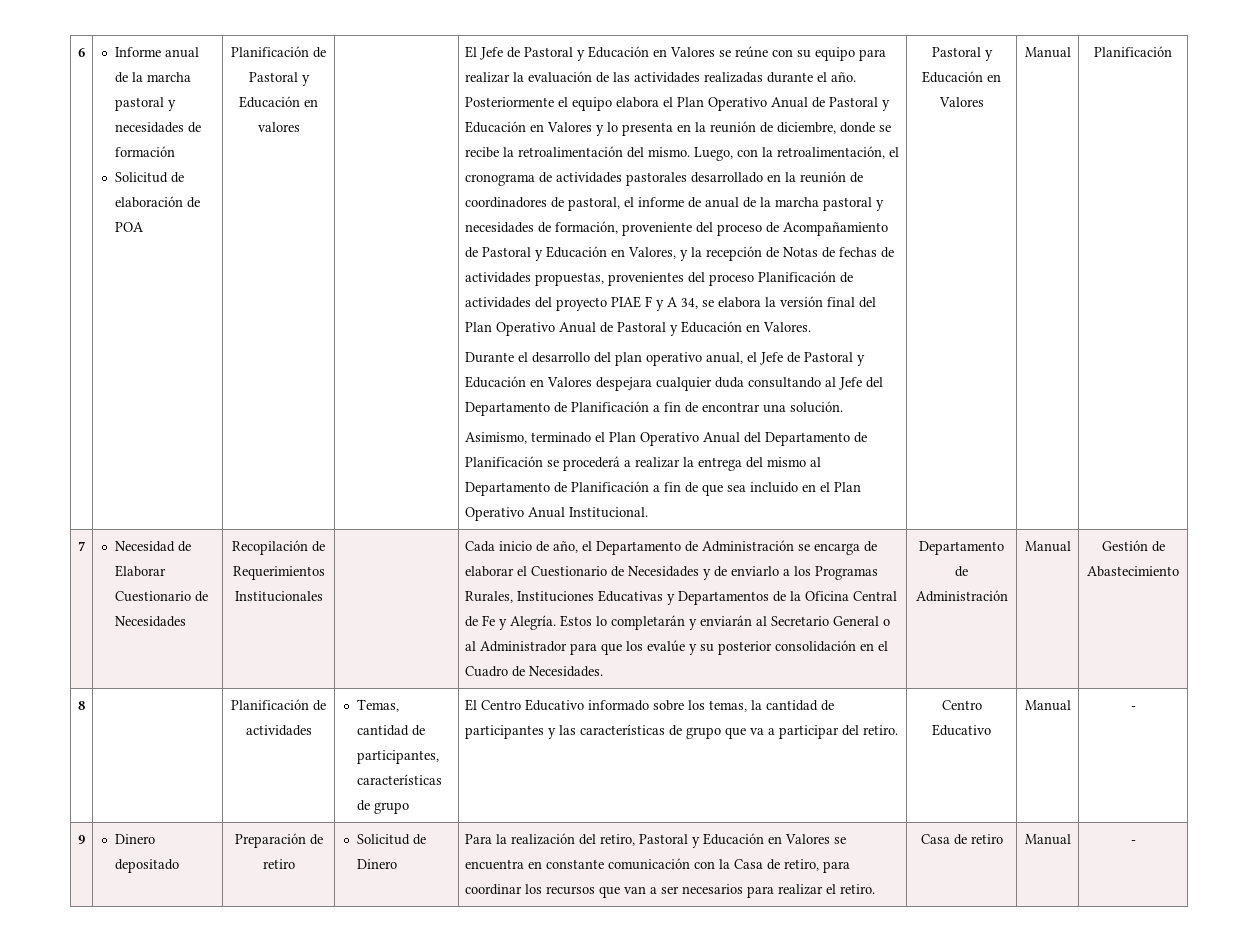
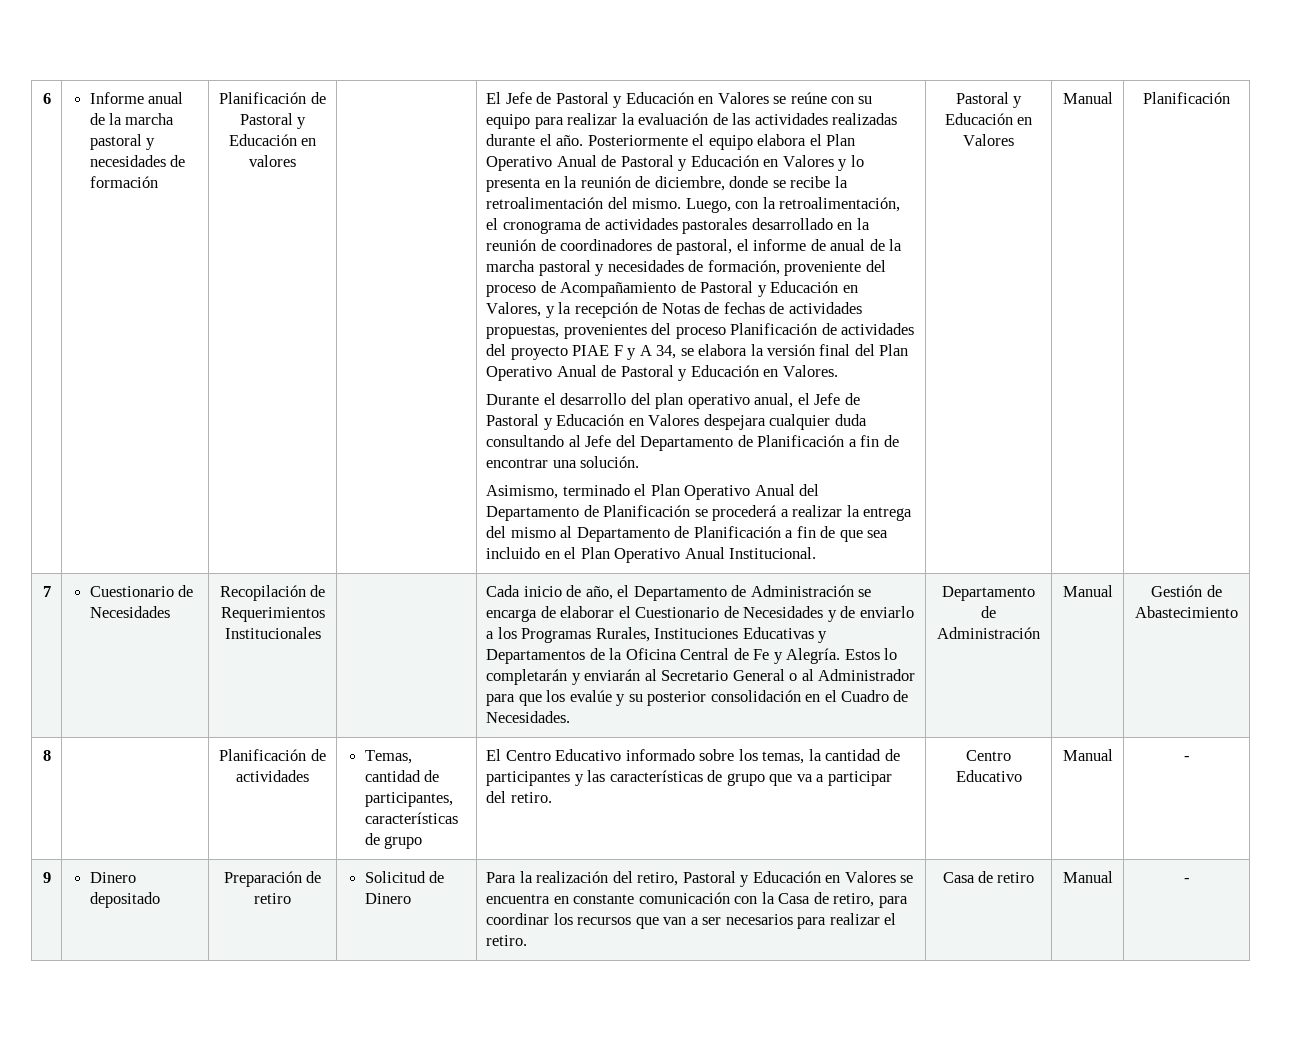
[115,172,185,183] [115,196,201,208] [115,222,145,232] // Solicitud de elaboración de POA -> (158, 182) none
[115,541,192,552] [115,565,167,577] Necesidad de Elaborar -> (51, 591) none

